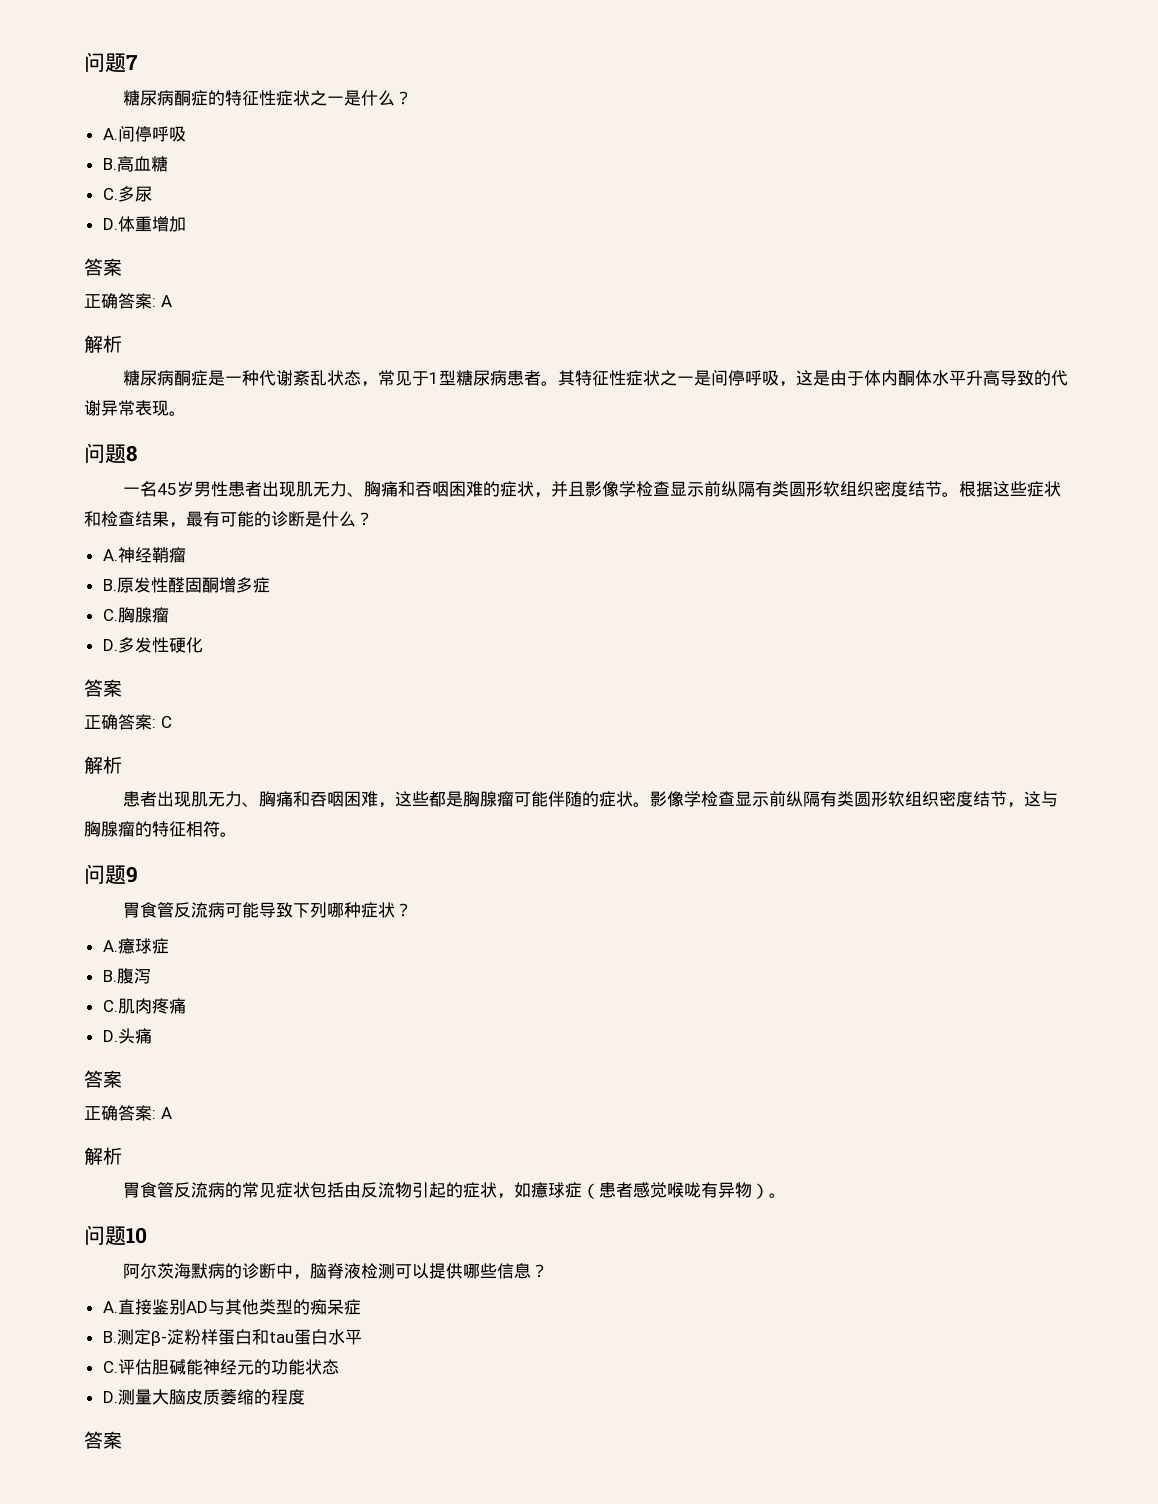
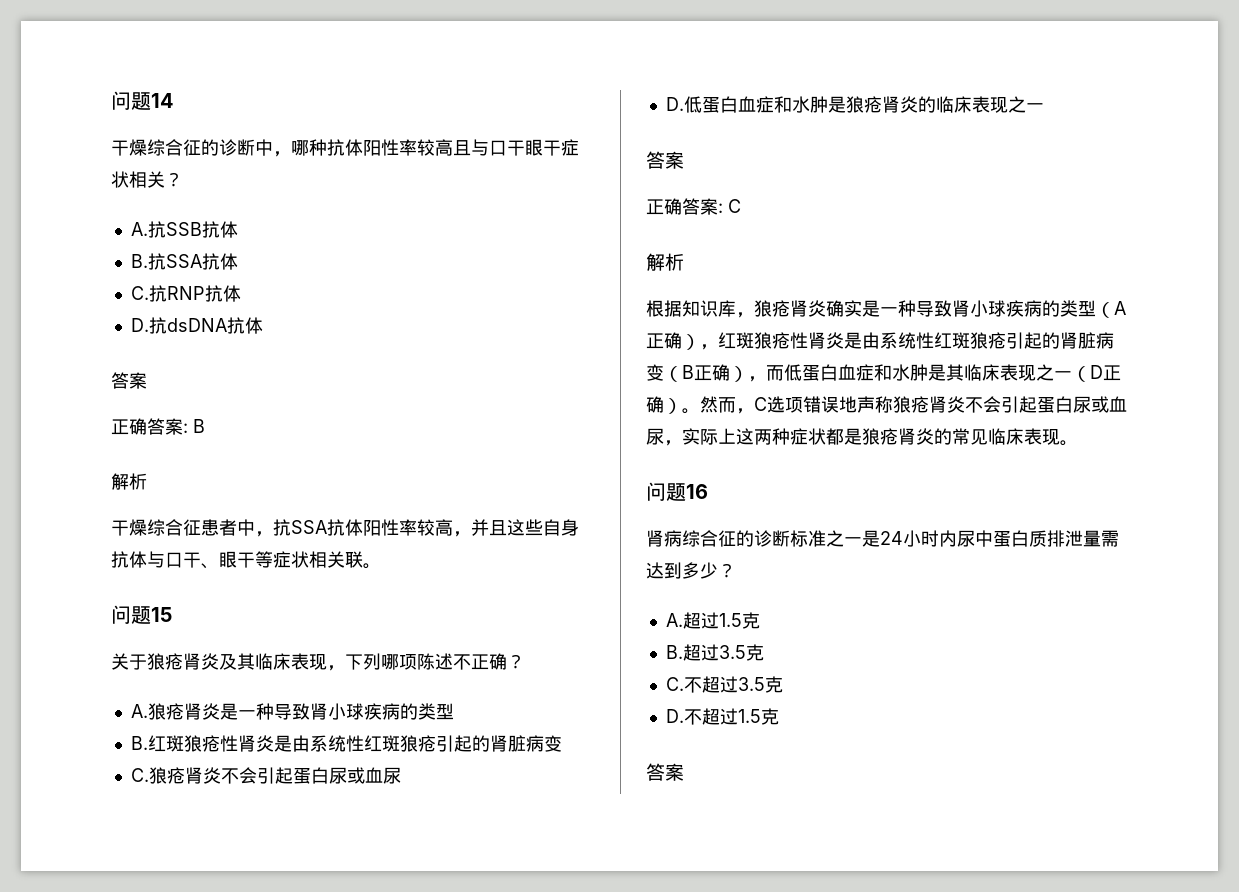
[84,52,138,73] [122,90,412,106] [102,126,186,142] [102,156,168,172] [102,186,152,202] [102,216,186,232] [84,258,122,276] [84,293,172,309] [84,335,122,353] [122,370,1068,387] [84,400,186,416] [84,443,137,464] [122,481,1061,498] [84,511,373,528] [102,547,186,563] [102,577,270,593] [102,607,169,623] [102,637,203,653] 问题7 // 糖尿病酮症的特征性症状之一是什么？ // A.间停呼吸 // B.高血糖 // C.多尿 // D.体重增加 // 答案 // 正确答案: A // 解析 // 糖尿病酮症是一种代谢紊乱状态，常见于1型糖尿病患者。其特征性症状之一是间停呼吸，这是由于体内酮体水平升高导致的代谢异常表现。 // 问题8 // 一名45岁男性患者出现肌无力、胸痛和吞咽困难的症状，并且影像学检查显示前纵隔有类圆形软组织密度结节。根据这些症状和检查结果，最有可能的诊断是什么？ // A.神经鞘瘤 // B.原发性醛固酮增多症 // C.胸腺瘤 // D.多发性硬化 -> [111,91,174,110] [111,139,579,157] [111,171,183,188] [130,221,238,238] [130,253,238,270] [130,285,241,302] [130,317,263,334] [111,372,147,389] [111,418,205,435] [111,473,147,490] [111,519,579,537] [111,551,381,569] [111,605,172,624] [111,653,525,671] [130,703,454,720] [130,735,562,752] [130,767,401,784] [665,96,1044,113] 问题14 // 干燥综合征的诊断中，哪种抗体阳性率较高且与口干眼干症状相关？ // A.抗SSB抗体 // B.抗SSA抗体 // C.抗RNP抗体 // D.抗dsDNA抗体 // 答案 // 正确答案: B // 解析 // 干燥综合征患者中，抗SSA抗体阳性率较高，并且这些自身抗体与口干、眼干等症状相关联。 // 问题15 // 关于狼疮肾炎及其临床表现，下列哪项陈述不正确？ // A.狼疮肾炎是一种导致肾小球疾病的类型 // B.红斑狼疮性肾炎是由系统性红斑狼疮引起的肾脏病变 // C.狼疮肾炎不会引起蛋白尿或血尿 // D.低蛋白血症和水肿是狼疮肾炎的临床表现之一
[122,791,1058,808] [84,821,237,837] [84,864,138,885] [122,902,412,918] [102,938,169,954] [102,968,151,984] [102,998,186,1014] [102,1028,152,1044] [84,1070,122,1088] [84,1105,172,1121] [84,1147,122,1165] [122,1182,786,1199] [84,1225,147,1246] [122,1263,548,1280] [102,1299,361,1315] [102,1329,362,1346] [102,1359,339,1375] [102,1389,305,1405] 患者出现肌无力、胸痛和吞咽困难，这些都是胸腺瘤可能伴随的症状。影像学检查显示前纵隔有类圆形软组织密度结节，这与胸腺瘤的特征相符。 // 问题9 // 胃食管反流病可能导致下列哪种症状？ // A.癔球症 // B.腹泻 // C.肌肉疼痛 // D.头痛 // 答案 // 正确答案: A // 解析 // 胃食管反流病的常见症状包括由反流物引起的症状，如癔球症（患者感觉喉咙有异物）。 // 问题10 // 阿尔茨海默病的诊断中，脑脊液检测可以提供哪些信息？ // A.直接鉴别AD与其他类型的痴呆症 // B.测定β-淀粉样蛋白和tau蛋白水平 // C.评估胆碱能神经元的功能状态 // D.测量大脑皮质萎缩的程度 -> [646,300,1126,318] [646,332,1114,350] [646,364,1121,382] [646,396,1127,414] [646,428,1078,446] [646,482,708,501] [646,530,1119,547] [646,562,736,579] [665,612,760,629] [665,644,764,661] [665,676,783,693] [665,708,779,725] 根据知识库，狼疮肾炎确实是一种导致肾小球疾病的类型（A正确），红斑狼疮性肾炎是由系统性红斑狼疮引起的肾脏病变（B正确），而低蛋白血症和水肿是其临床表现之一（D正确）。然而，C选项错误地声称狼疮肾炎不会引起蛋白尿或血尿，实际上这两种症状都是狼疮肾炎的常见临床表现。 // 问题16 // 肾病综合征的诊断标准之一是24小时内尿中蛋白质排泄量需达到多少？ // A.超过1.5克 // B.超过3.5克 // C.不超过3.5克 // D.不超过1.5克

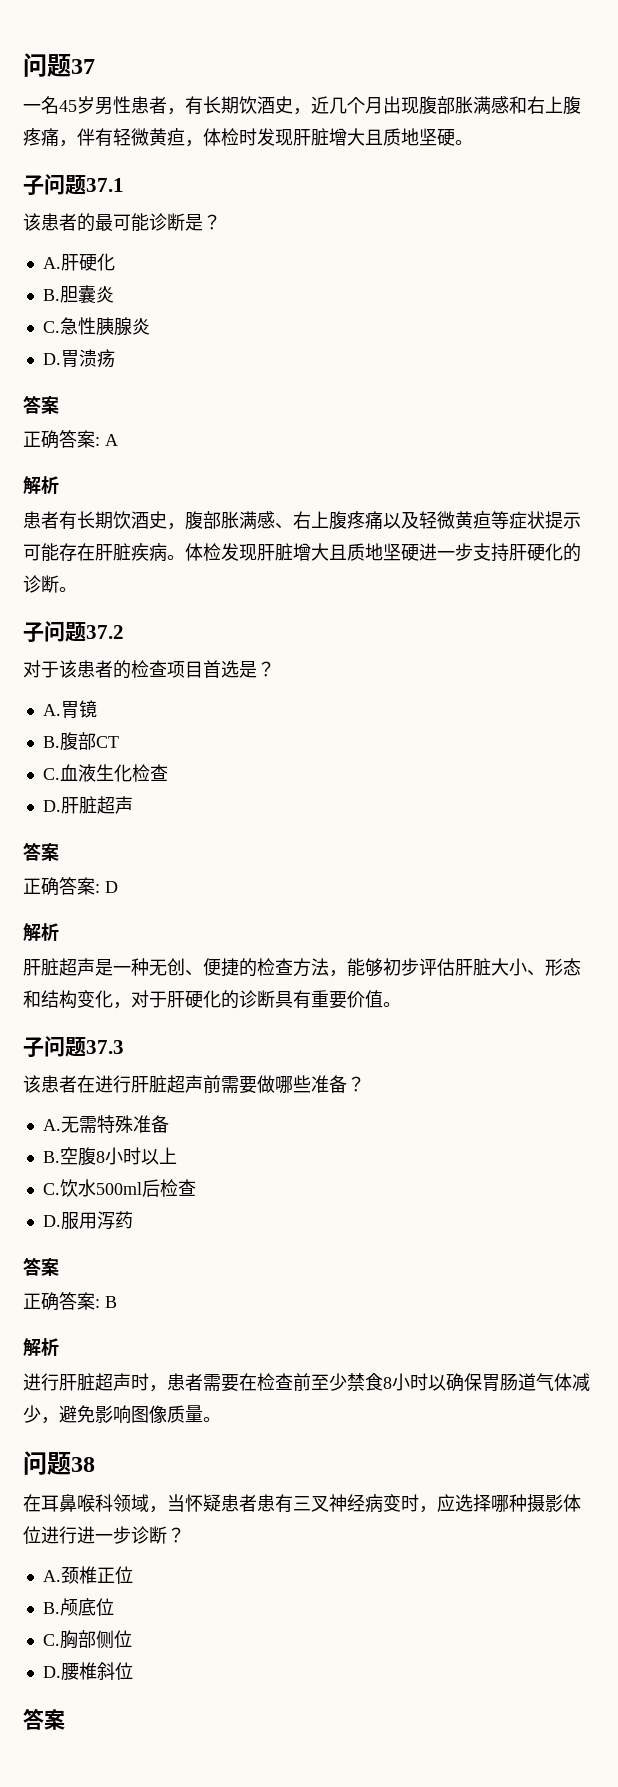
[111,91,174,110] [111,139,579,157] [111,171,183,188] [130,221,238,238] [130,253,238,270] [130,285,241,302] [130,317,263,334] 问题14 // 干燥综合征的诊断中，哪种抗体阳性率较高且与口干眼干症状相关？ // A.抗SSB抗体 // B.抗SSA抗体 // C.抗RNP抗体 // D.抗dsDNA抗体 -> [23,53,95,77] [23,96,581,115] [23,128,473,147] [23,174,124,196] [23,213,221,232] [42,253,115,271] [42,285,114,304] [42,317,150,336] [42,349,115,368] [23,395,59,414] [23,430,118,449] [23,476,59,494] [23,511,581,530] [23,543,581,562] [23,575,77,593] [23,621,124,643] [23,660,275,679] [42,700,97,719] [42,732,119,751] [42,764,168,782] [42,796,133,814] [23,842,59,861] [23,877,118,896] [23,923,59,941] [23,958,581,977] [23,990,401,1009] [23,1036,124,1058] [23,1075,365,1094] [42,1115,169,1133] [42,1147,177,1166] [42,1179,196,1197] [42,1211,133,1230] 问题37 // 一名45岁男性患者，有长期饮酒史，近几个月出现腹部胀满感和右上腹疼痛，伴有轻微黄疸，体检时发现肝脏增大且质地坚硬。 // 子问题37.1 // 该患者的最可能诊断是？ // A.肝硬化 // B.胆囊炎 // C.急性胰腺炎 // D.胃溃疡 // 答案 // 正确答案: A // 解析 // 患者有长期饮酒史，腹部胀满感、右上腹疼痛以及轻微黄疸等症状提示可能存在肝脏疾病。体检发现肝脏增大且质地坚硬进一步支持肝硬化的诊断。 // 子问题37.2 // 对于该患者的检查项目首选是？ // A.胃镜 // B.腹部CT // C.血液生化检查 // D.肝脏超声 // 答案 // 正确答案: D // 解析 // 肝脏超声是一种无创、便捷的检查方法，能够初步评估肝脏大小、形态和结构变化，对于肝硬化的诊断具有重要价值。 // 子问题37.3 // 该患者在进行肝脏超声前需要做哪些准备？ // A.无需特殊准备 // B.空腹8小时以上 // C.饮水500ml后检查 // D.服用泻药
[111,519,579,537] [111,551,381,569] [111,605,172,624] [111,653,525,671] [130,703,454,720] [130,735,562,752] [130,767,401,784] [665,96,1044,113] [646,151,684,169] [646,198,741,215] [646,253,684,271] [646,300,1126,318] [646,332,1114,350] [646,364,1121,382] [646,396,1127,414] [646,428,1078,446] [646,482,708,501] [646,530,1119,547] [646,562,736,579] [665,612,760,629] [665,644,764,661] [665,676,783,693] [665,708,779,725] 干燥综合征患者中，抗SSA抗体阳性率较高，并且这些自身抗体与口干、眼干等症状相关联。 // 问题15 // 关于狼疮肾炎及其临床表现，下列哪项陈述不正确？ // A.狼疮肾炎是一种导致肾小球疾病的类型 // B.红斑狼疮性肾炎是由系统性红斑狼疮引起的肾脏病变 // C.狼疮肾炎不会引起蛋白尿或血尿 // D.低蛋白血症和水肿是狼疮肾炎的临床表现之一 // 答案 // 正确答案: C // 解析 // 根据知识库，狼疮肾炎确实是一种导致肾小球疾病的类型（A正确），红斑狼疮性肾炎是由系统性红斑狼疮引起的肾脏病变（B正确），而低蛋白血症和水肿是其临床表现之一（D正确）。然而，C选项错误地声称狼疮肾炎不会引起蛋白尿或血尿，实际上这两种症状都是狼疮肾炎的常见临床表现。 // 问题16 // 肾病综合征的诊断标准之一是24小时内尿中蛋白质排泄量需达到多少？ // A.超过1.5克 // B.超过3.5克 // C.不超过3.5克 // D.不超过1.5克 -> [23,1373,590,1392] [23,1405,221,1424] [23,1451,95,1475] [23,1494,581,1513] [23,1526,185,1544] [42,1566,133,1584] [42,1598,114,1616] [42,1630,132,1649] [42,1662,133,1681] 进行肝脏超声时，患者需要在检查前至少禁食8小时以确保胃肠道气体减少，避免影响图像质量。 // 问题38 // 在耳鼻喉科领域，当怀疑患者患有三叉神经病变时，应选择哪种摄影体位进行进一步诊断？ // A.颈椎正位 // B.颅底位 // C.胸部侧位 // D.腰椎斜位

